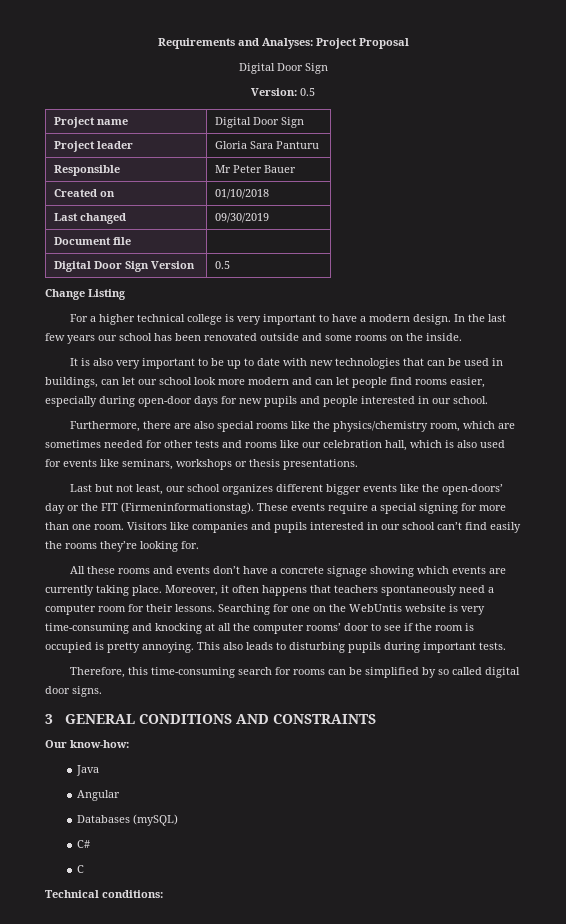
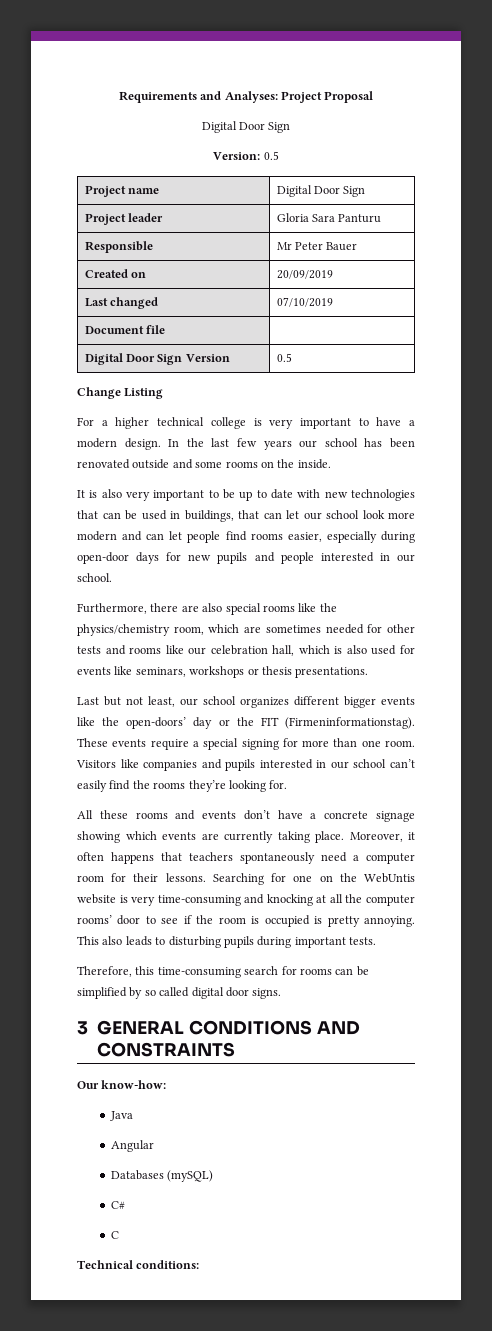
[214,189,269,199] 01/10/2018 -> [276,270,333,279] 20/09/2019
[214,213,269,223] 09/30/2019 -> [276,297,333,307] 07/10/2019
(98, 382) none -> [238,510,259,519] that
[465,522,521,533] find easily -> [77,780,131,792] easily find

